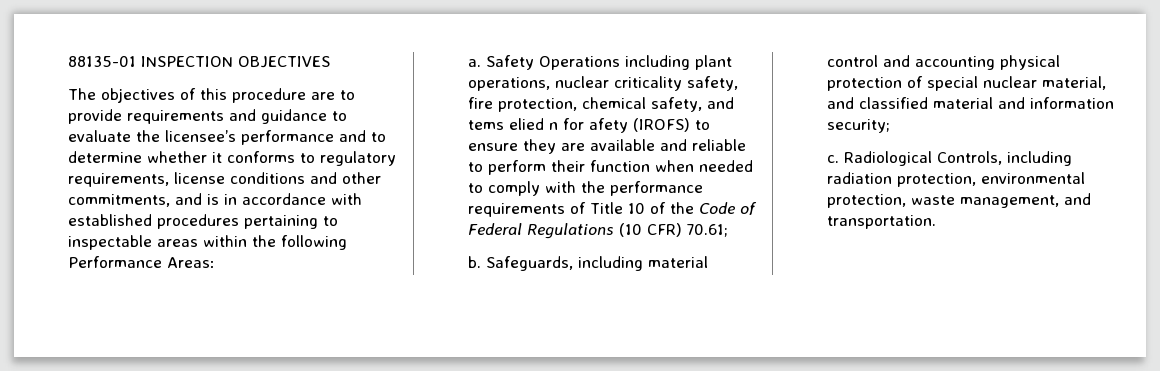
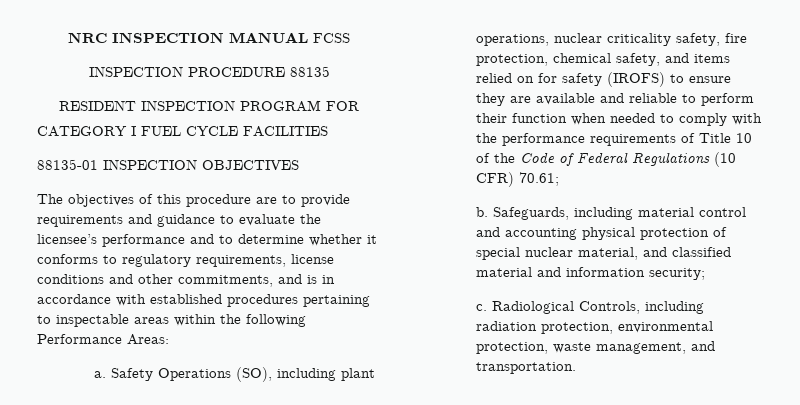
(68, 61) none -> [68,32,350,43] [88,66,330,77] [59,100,359,112] [37,126,328,137] NRC INSPECTION MANUAL FCSS // INSPECTION PROCEDURE 88135 // RESIDENT INSPECTION PROGRAM FOR // CATEGORY I FUEL CYCLE FACILITIES //
(620, 63) none -> [236,367,273,382] (SO),
[467,118,628,133] tems elied n for afety -> [694,54,731,63] [476,73,603,86] items relied on for safety

